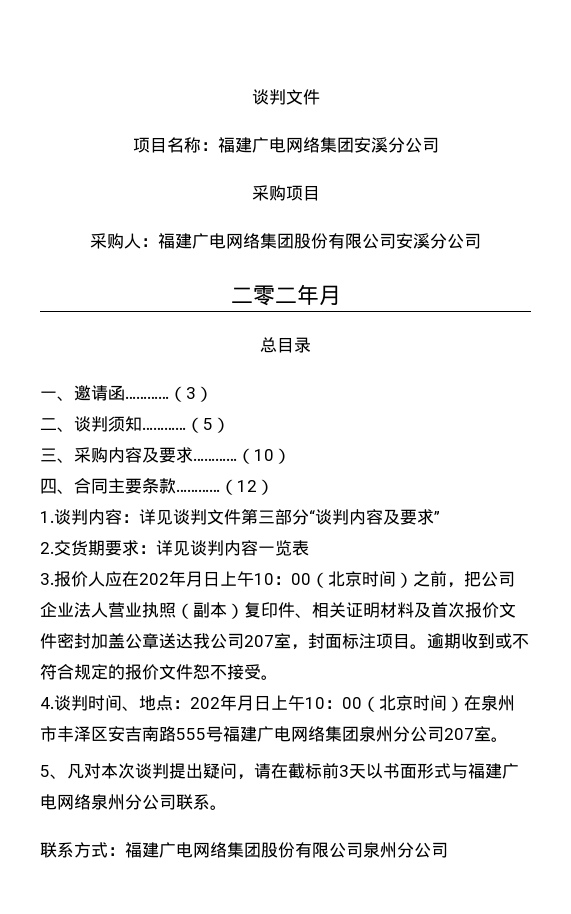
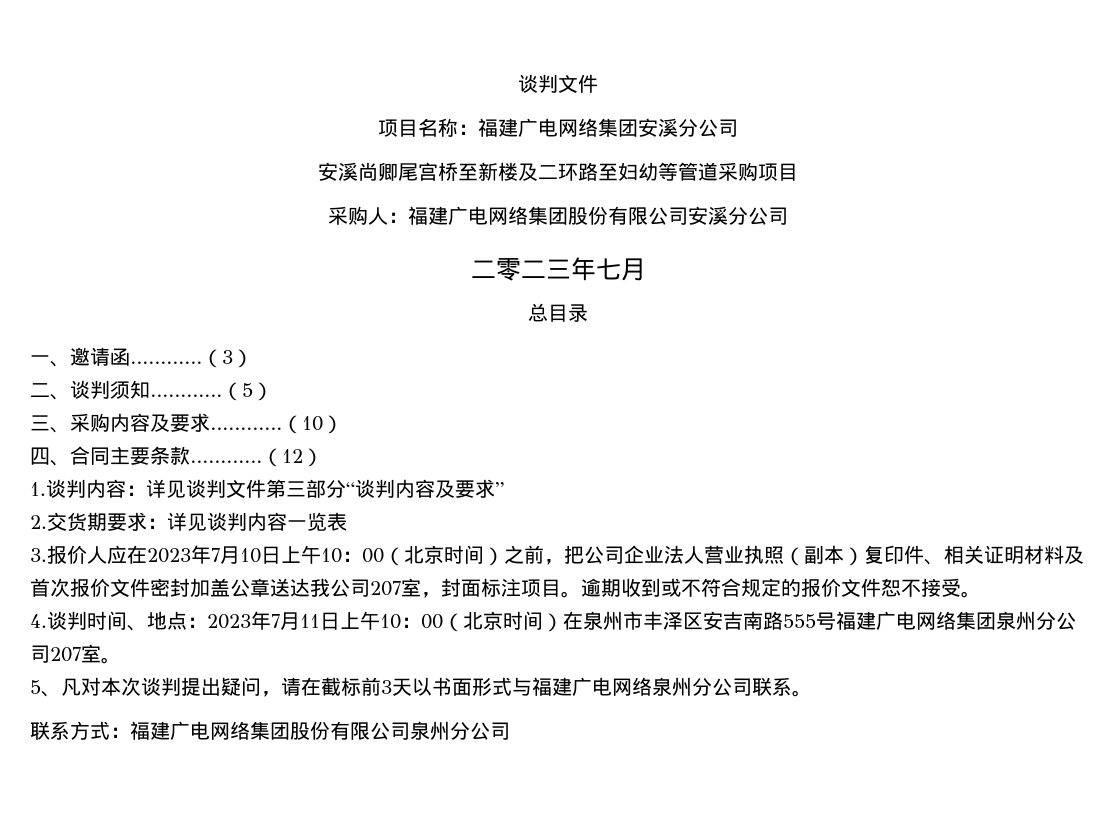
(439, 145) none -> [318,162,718,181] 安溪尚卿尾宫桥至新楼及二环路至妇幼等管道
[296,284,319,305] 年 -> [545,257,621,281] 三年七
[139,570,203,587] 202年月 -> [147,545,261,564] 2023年7月10
[190,694,254,711] 202年月 -> [207,611,320,630] 2023年7月11

